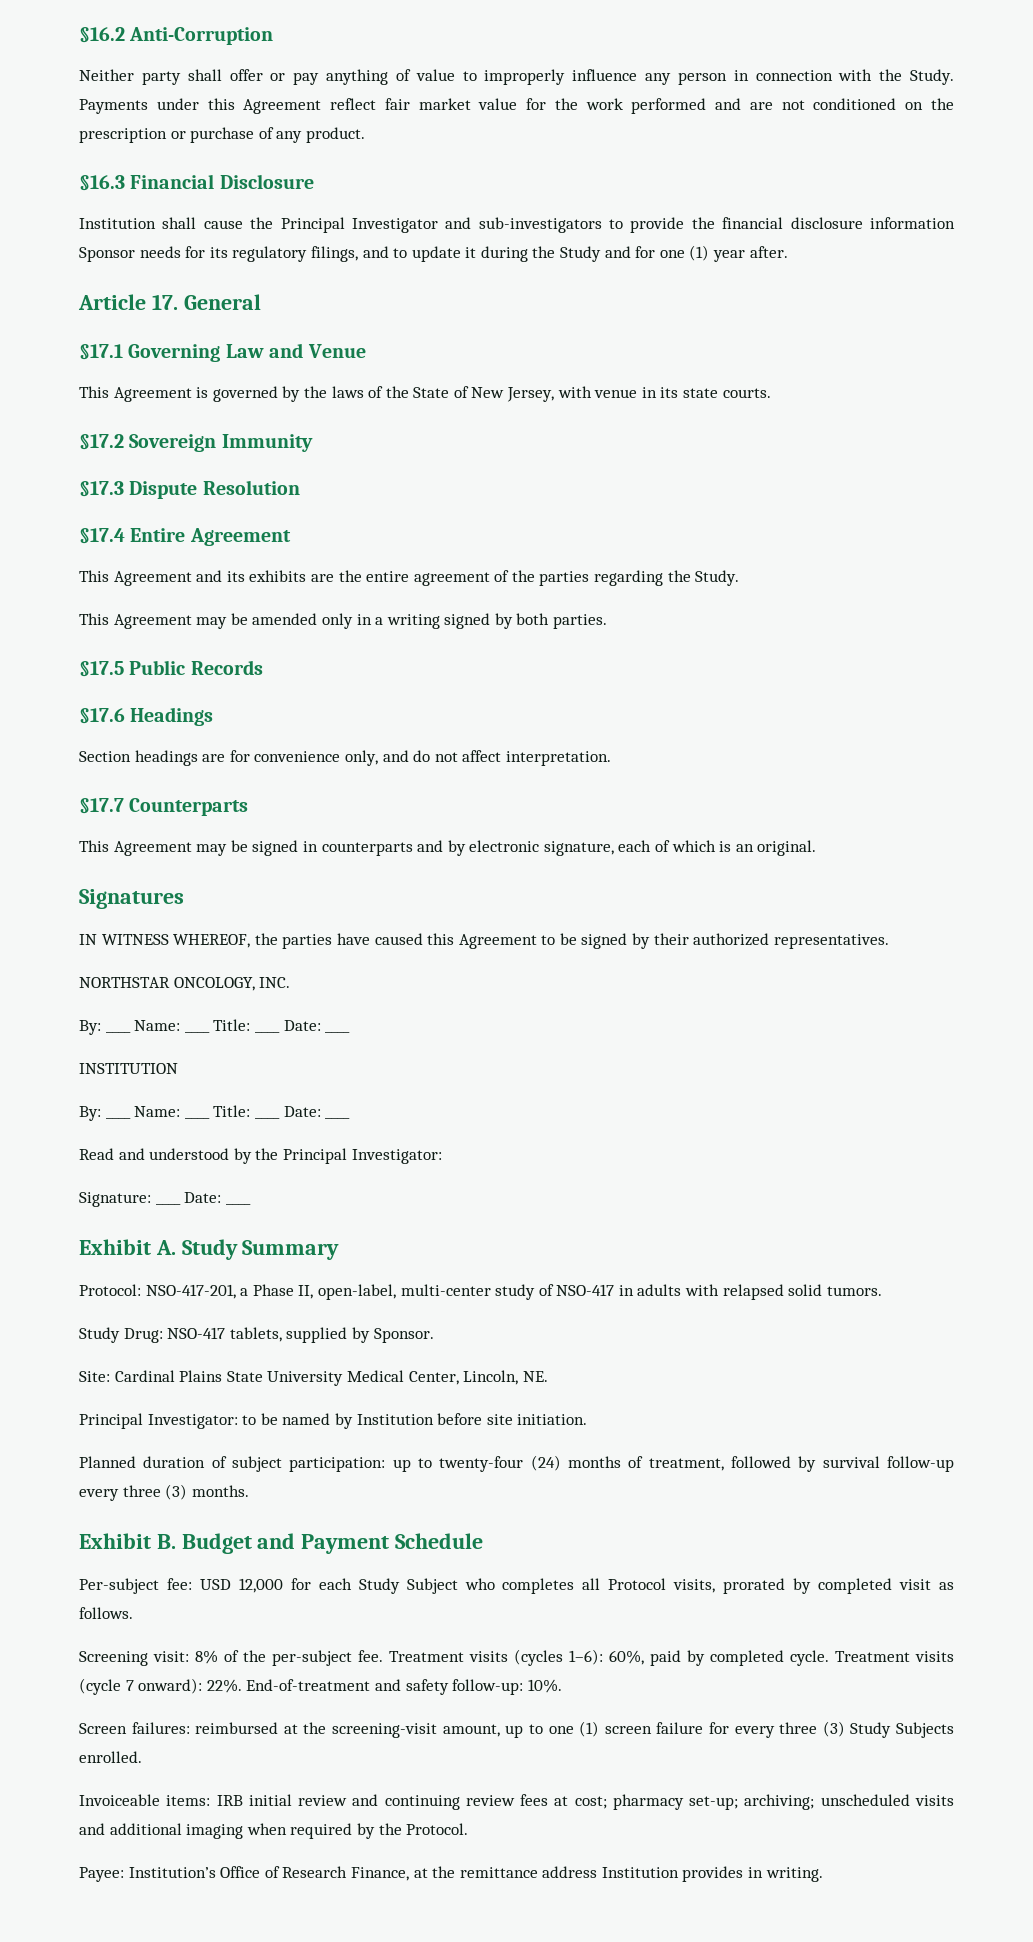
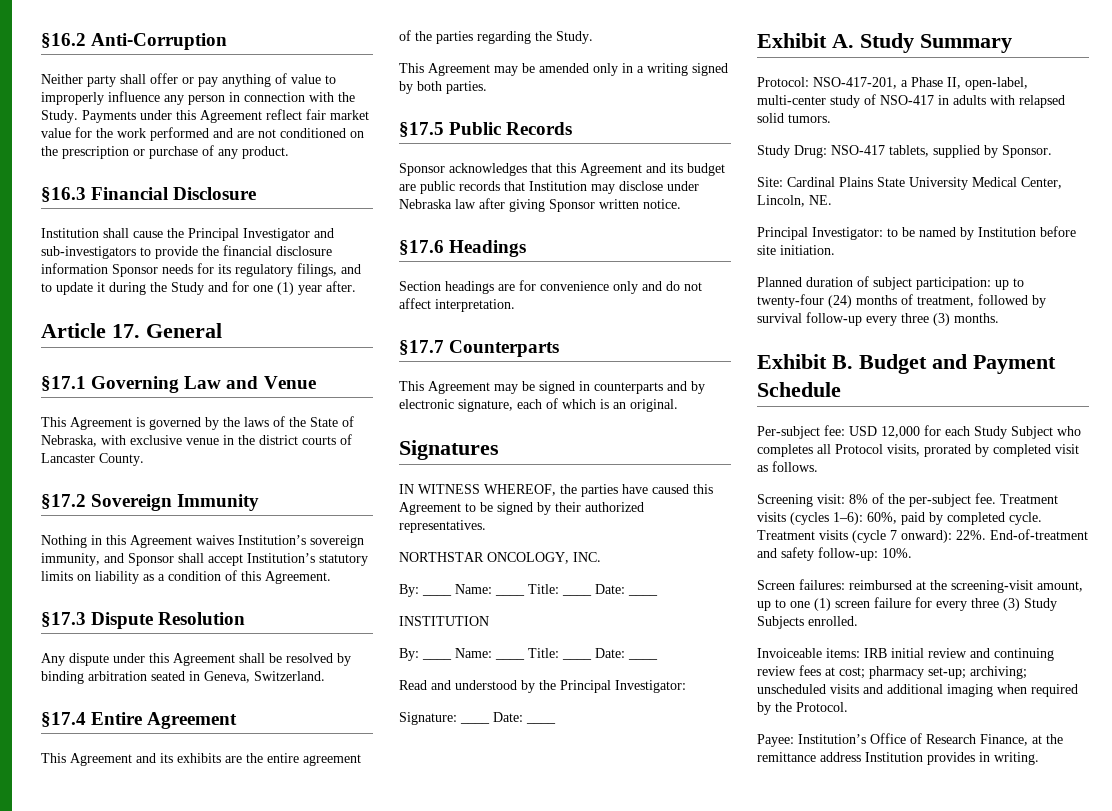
[471,386,771,402] [79,434,313,452] [79,480,300,499] New Jersey, with venue in its state courts. // §17.2 Sovereign Immunity // §17.3 Dispute Resolution -> [41,434,352,447] [41,453,144,466] [41,494,260,511] [41,535,364,548] [41,553,368,566] [41,570,331,584] [41,612,246,629] [41,653,351,666] [41,671,325,684] Nebraska, with exclusive venue in the district courts of Lancaster County. // §17.2 Sovereign Immunity // Nothing in this Agreement waives Institution’s sovereign immunity, and Sponsor shall accept Institution’s statutory limits on liability as a condition of this Agreement. // §17.3 Dispute Resolution // Any dispute under this Agreement shall be resolved by binding arbitration seated in Geneva, Switzerland.
(263, 667) none -> [399,163,725,176] [399,181,699,194] [399,198,681,212] // Sponsor acknowledges that this Agreement and its budget are public records that Institution may disclose under Nebraska law after giving Sponsor written notice.
[344,750,378,766] only, -> [613,281,638,294] only

